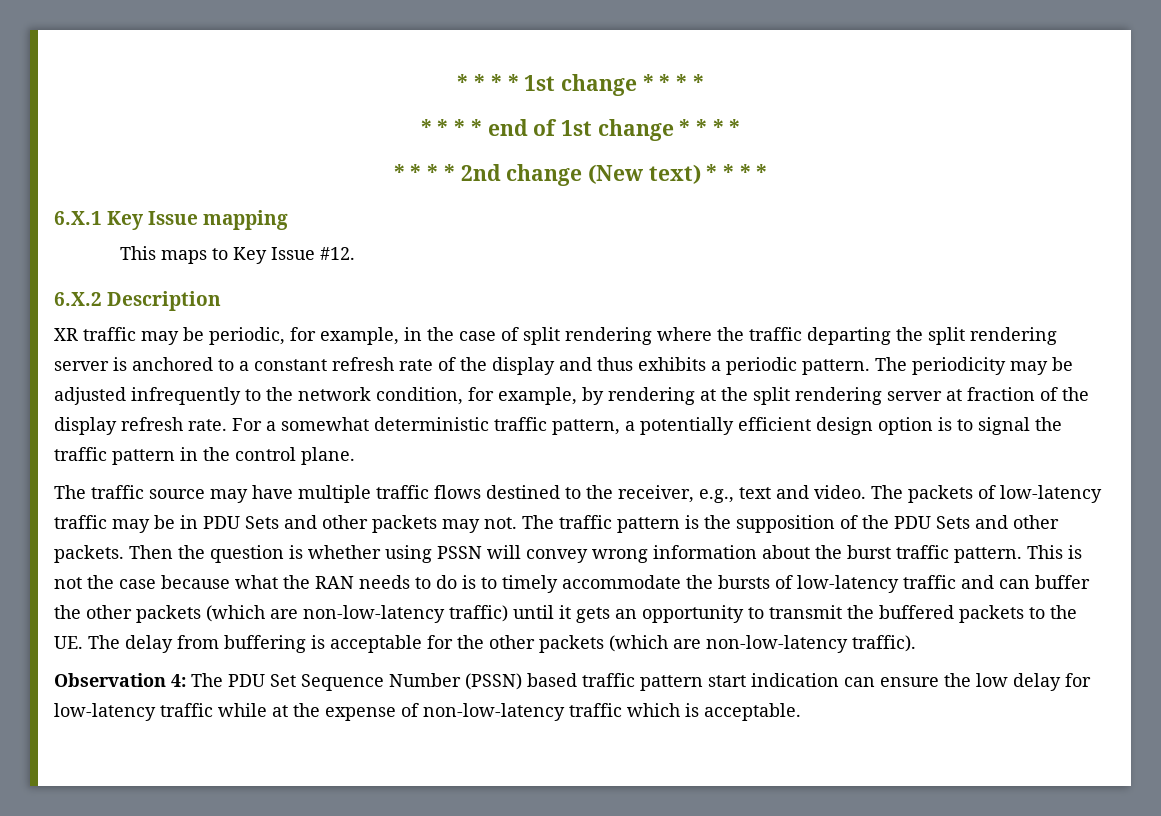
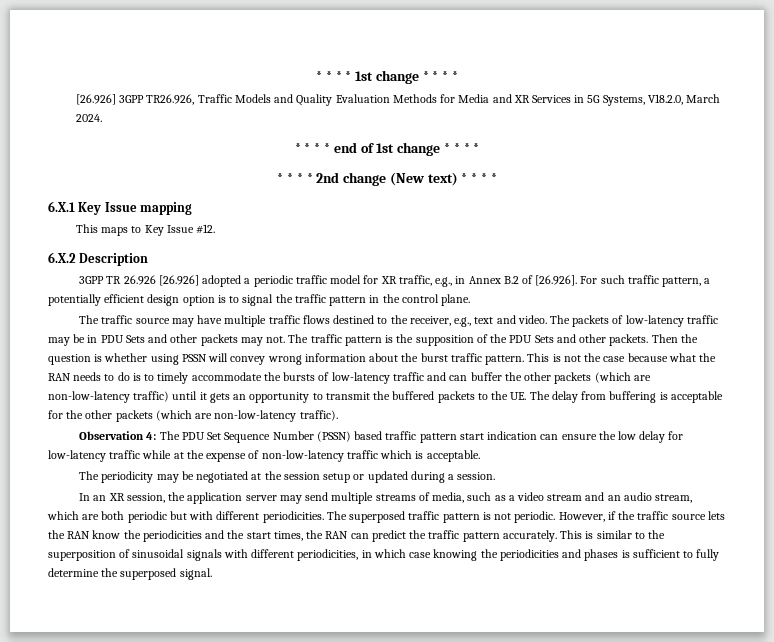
(704, 82) none -> [75,94,721,106] [75,114,102,122] // [26.926] 3GPP TR26.926, Traffic Models and Quality Evaluation Methods for Media and XR Services in 5G Systems, V18.2.0, March 2024.
[54,327,1057,345] [54,357,1073,375] [54,387,1089,405] [54,417,489,435] XR traffic may be periodic, for example, in the case of split rendering where the traffic departing the split rendering server is anchored to a constant refresh rate of the display and thus exhibits a periodic pattern. The periodicity may be adjusted infrequently to the network condition, for example, by rendering at the split rendering server at fraction of the display refresh rate. For a somewhat deterministic -> [79,275,625,287] 3GPP TR 26.926 [26.926] adopted a periodic traffic model for XR traffic, e.g., in Annex B.2 of [26.926]. For such
(801, 712) none -> [79,471,496,483] [79,492,693,504] [47,511,725,523] [48,530,666,542] [48,549,720,561] [48,568,212,580] // The periodicity may be negotiated at the session setup or updated during a session. // In an XR session, the application server may send multiple streams of media, such as a video stream and an audio stream, which are both periodic but with different periodicities. The superposed traffic pattern is not periodic. However, if the traffic source lets the RAN know the periodicities and the start times, the RAN can predict the traffic pattern accurately. This is similar to the superposition of sinusoidal signals with different periodicities, in which case knowing the periodicities and phases is sufficient to fully determine the superposed signal.

